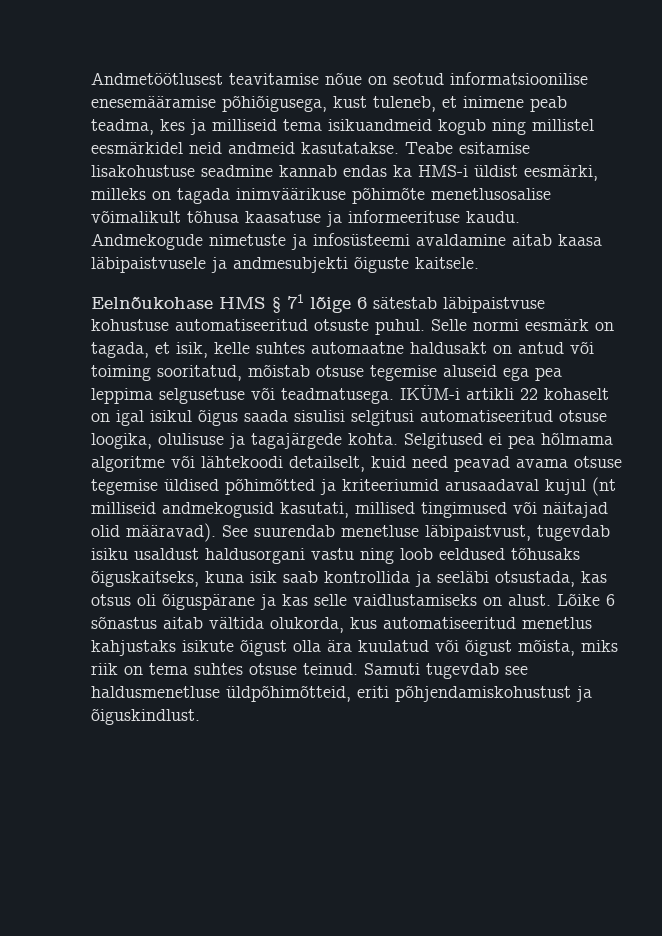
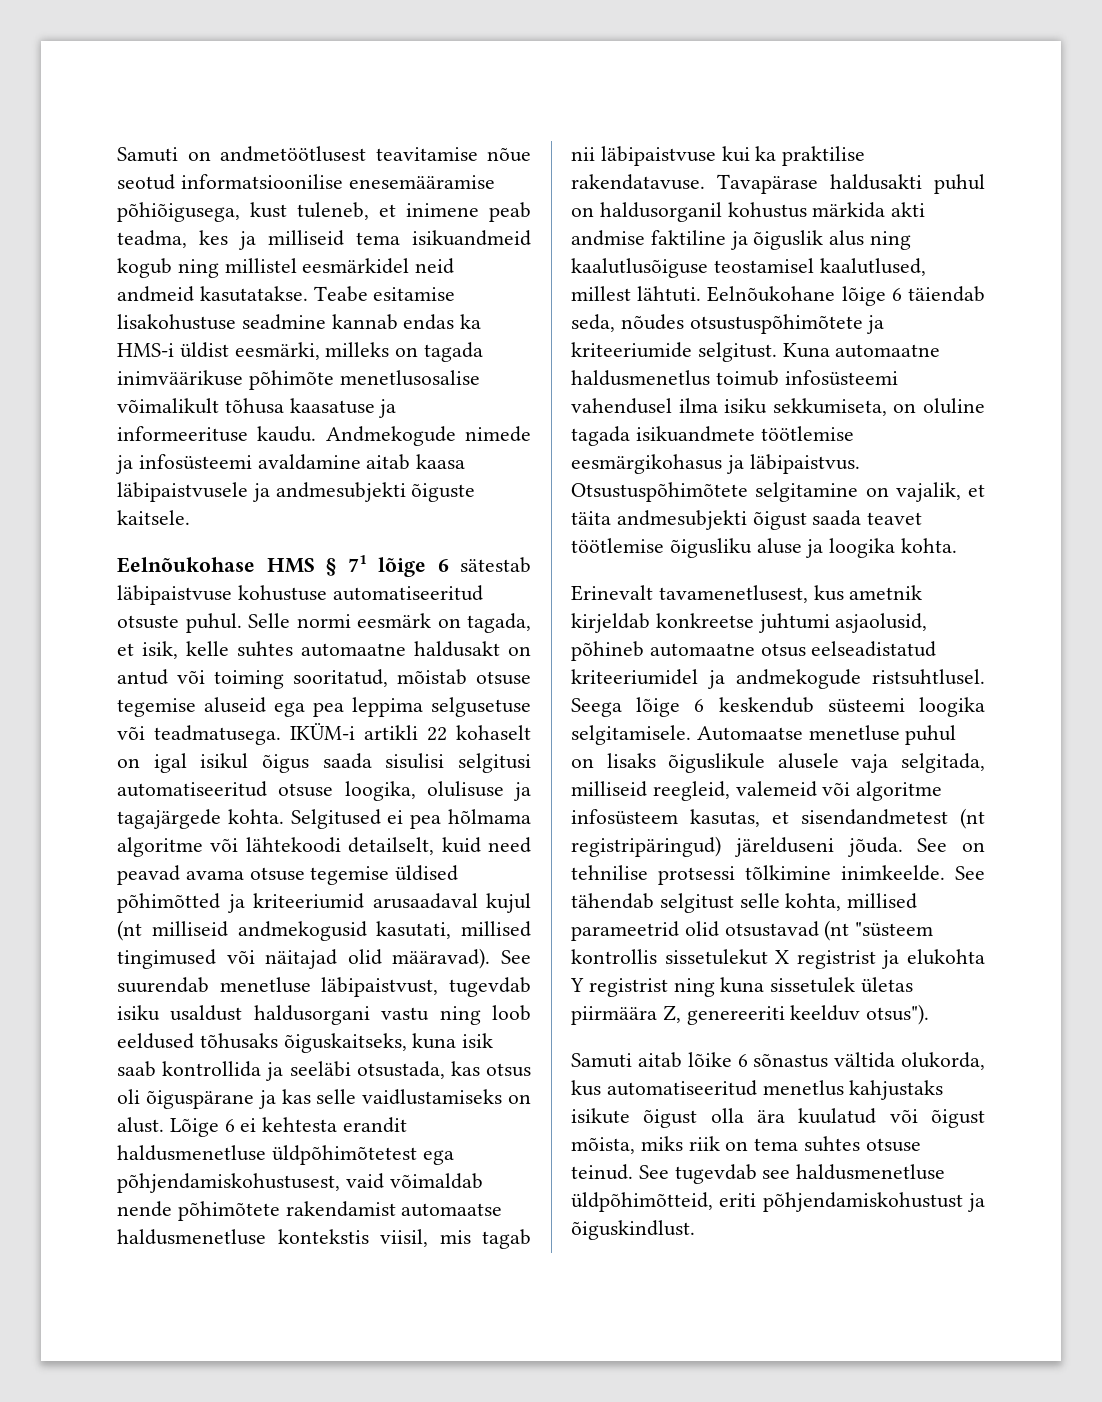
[91,72,223,85] Andmetöötlusest -> [117,146,366,162] Samuti on andmetöötlusest
[368,76,387,85] on -> (531, 154) none
[209,234,286,246] nimetuste -> [464,426,531,442] nimede
[557,593,600,606] Lõike -> [169,1117,408,1137] [117,1145,454,1165] [117,1173,483,1193] [117,1201,503,1221] [117,1229,531,1249] [571,146,866,166] [571,174,985,194] [571,202,926,222] [571,230,912,250] [571,258,926,278] [571,286,985,306] [571,314,885,334] [571,342,941,362] [571,370,898,386] [571,398,985,416] [571,426,854,446] [571,454,860,474] [571,482,985,502] [571,510,923,530] [571,538,958,558] [571,585,923,603] [571,613,928,633] [571,641,937,661] [571,669,985,689] [571,697,985,717] [571,725,957,745] [571,753,985,773] [571,781,943,801] [571,808,985,829] [571,836,985,857] [571,865,985,885] [571,893,918,913] [571,920,934,941] [571,949,985,969] [570,977,914,997] [571,1004,930,1025] [571,1052,732,1068] Lõige 6 ei kehtesta erandit haldusmenetluse üldpõhimõtetest ega põhjendamiskohustusest, vaid võimaldab nende põhimõtete rakendamist automaatse haldusmenetluse kontekstis viisil, mis tagab nii läbipaistvuse kui ka praktilise rakendatavuse. Tavapärase haldusakti puhul on haldusorganil kohustus märkida akti andmise faktiline ja õiguslik alus ning kaalutlusõiguse teostamisel kaalutlused, millest lähtuti. Eelnõukohane lõige 6 täiendab seda, nõudes otsustuspõhimõtete ja kriteeriumide selgitust. Kuna automaatne haldusmenetlus toimub infosüsteemi vahendusel ilma isiku sekkumiseta, on oluline tagada isikuandmete töötlemise eesmärgikohasus ja läbipaistvus. Otsustuspõhimõtete selgitamine on vajalik, et täita andmesubjekti õigust saada teavet töötlemise õigusliku aluse ja loogika kohta. // Erinevalt tavamenetlusest, kus ametnik kirjeldab konkreetse juhtumi asjaolusid, põhineb automaatne otsus eelseadistatud kriteeriumidel ja andmekogude ristsuhtlusel. Seega lõige 6 keskendub süsteemi loogika selgitamisele. Automaatse menetluse puhul on lisaks õiguslikule alusele vaja selgitada, milliseid reegleid, valemeid või algoritme infosüsteem kasutas, et sisendandmetest (nt registripäringud) järelduseni jõuda. See on tehnilise protsessi tõlkimine inimkeelde. See tähendab selgitust selle kohta, millised parameetrid olid otsustavad (nt "süsteem kontrollis sissetulekut X registrist ja elukohta Y registrist ning kuna sissetulek ületas piirmäära Z, genereeriti keelduv otsus"). // Samuti aitab lõike
[163,617,203,629] aitab -> (829, 1060) none
[364,663,420,675] Samuti -> [638,1165,669,1179] See

